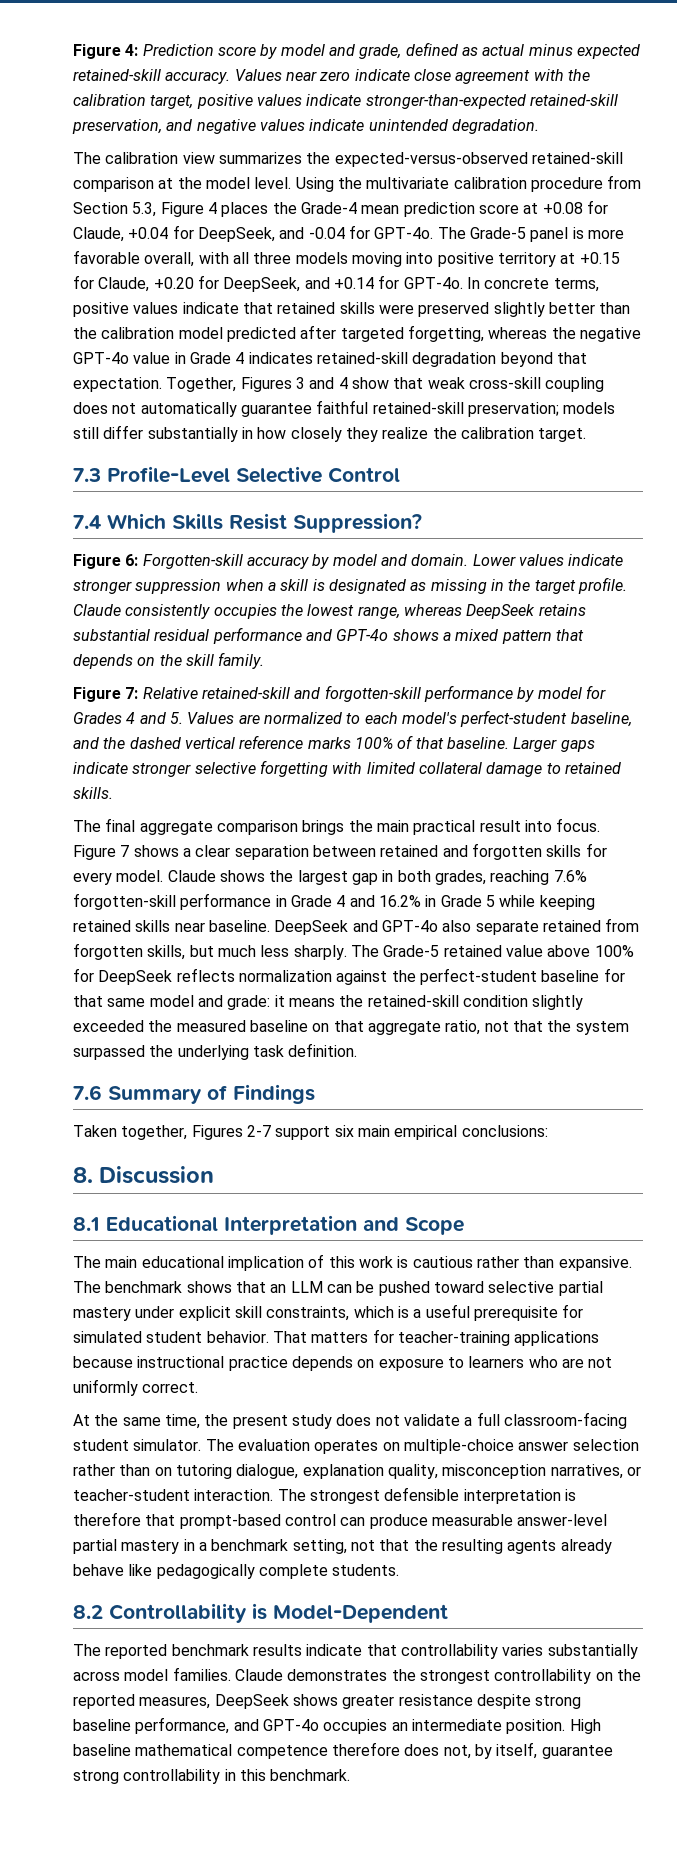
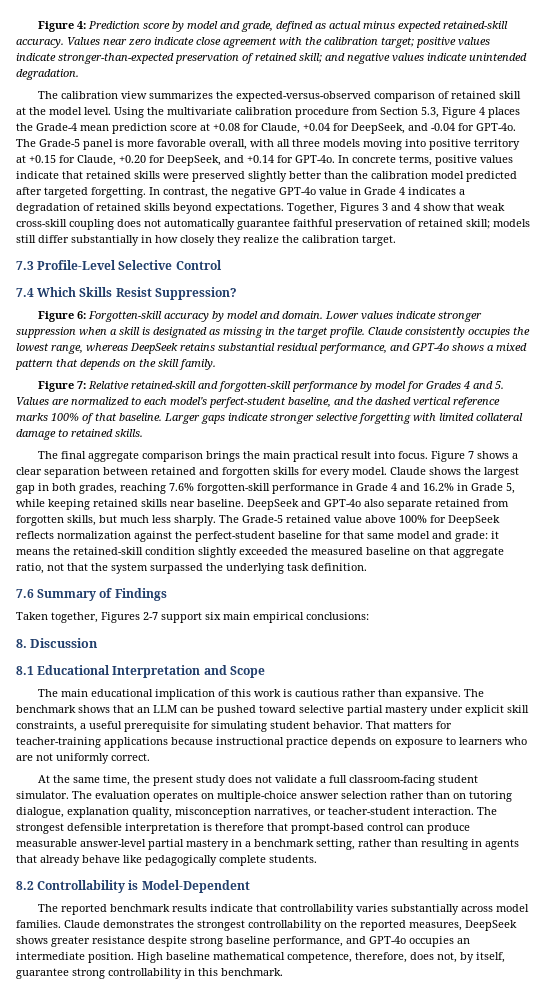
[150,95,194,109] target, -> [381,37,414,48] target;
[529,94,618,106] [72,119,162,134] retained-skill preservation, -> [175,53,322,64] preservation of retained skill;
[531,152,623,164] [73,177,154,192] retained-skill comparison -> [374,91,522,102] comparison of retained skill
[407,325,548,342] forgetting, whereas -> [91,187,208,198] forgetting. In contrast,
[316,352,587,367] [73,377,162,392] retained-skill degradation beyond that expectation. -> [459,189,465,195] [16,203,284,214] a degradation of retained skills beyond expectations.
[372,402,559,417] retained-skill preservation; -> [335,219,490,230] preservation of retained skill;
[212,627,302,644] performance -> [319,343,387,354] performance,
[485,895,495,907] 5 -> [506,483,515,494] 5,
[353,1306,409,1318] which is -> (77, 726) none
[73,1331,142,1343] simulated -> [211,721,267,732] simulating
[350,1539,557,1554] not that the resulting agents -> [358,839,519,850] [16,855,37,863] rather than resulting in agents that
[236,1742,400,1759] competence therefore -> [287,952,407,963] competence, therefore,

